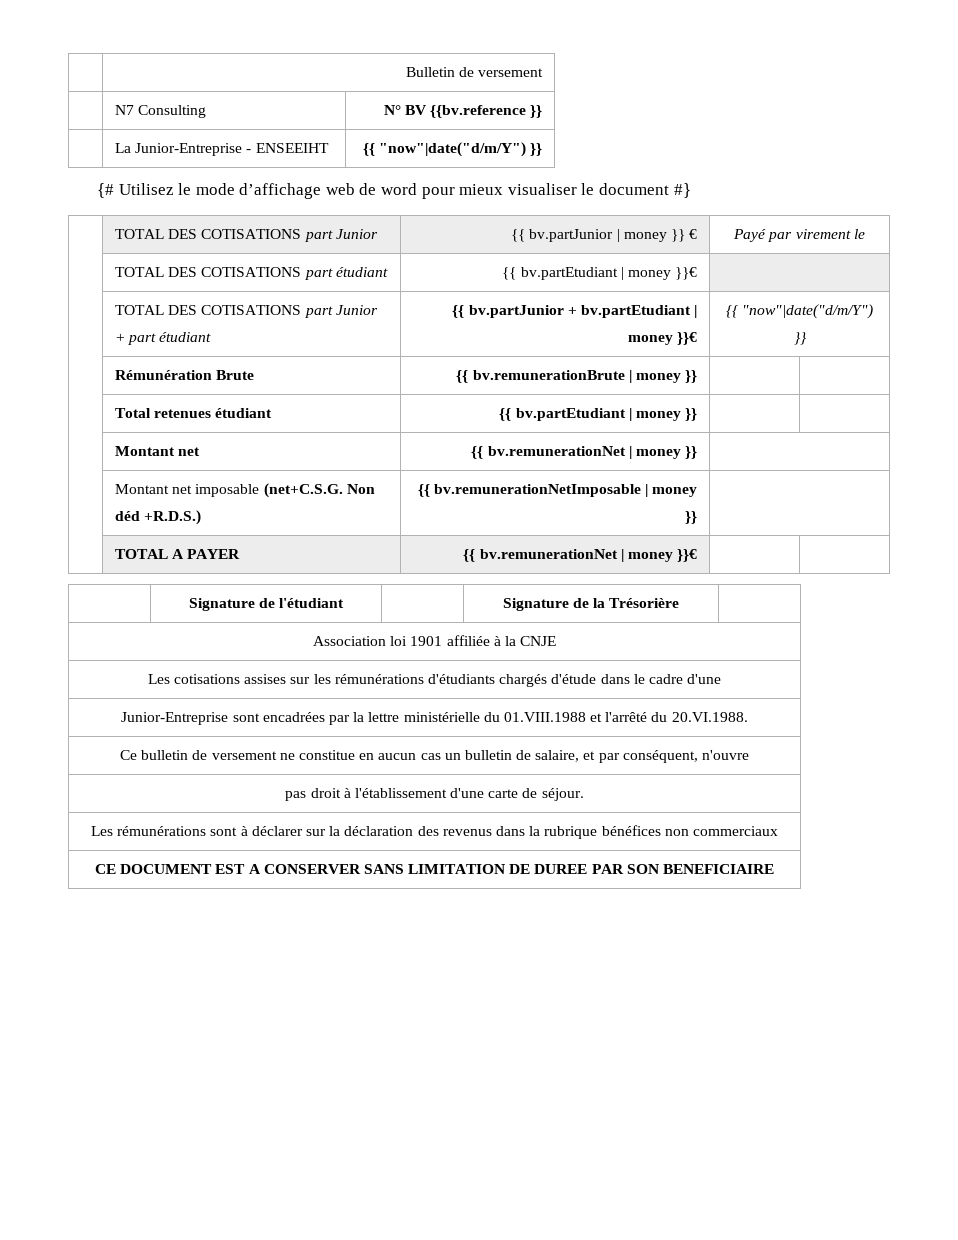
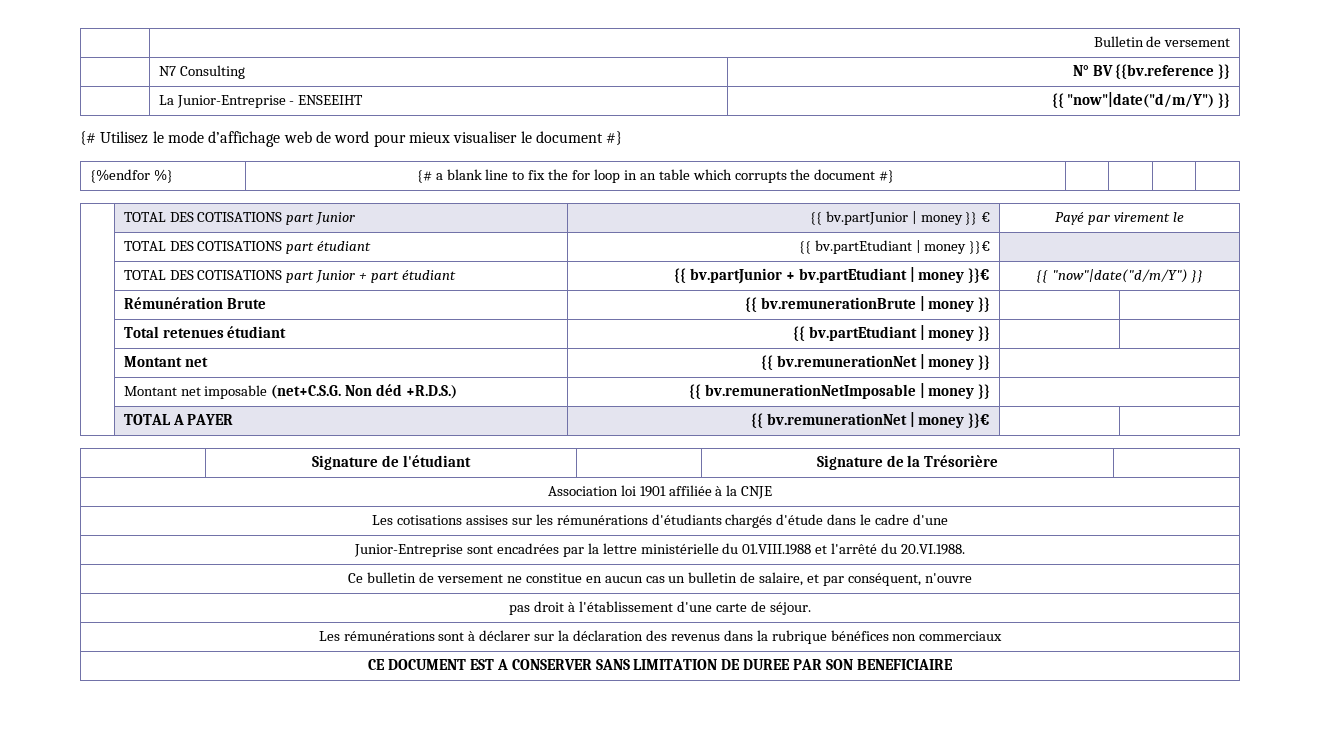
(691, 190) none -> [89,169,173,183] [416,169,895,183] // {%endfor %} | {# a blank line to fix the for loop in an table which corrupts the document #} | | | |

